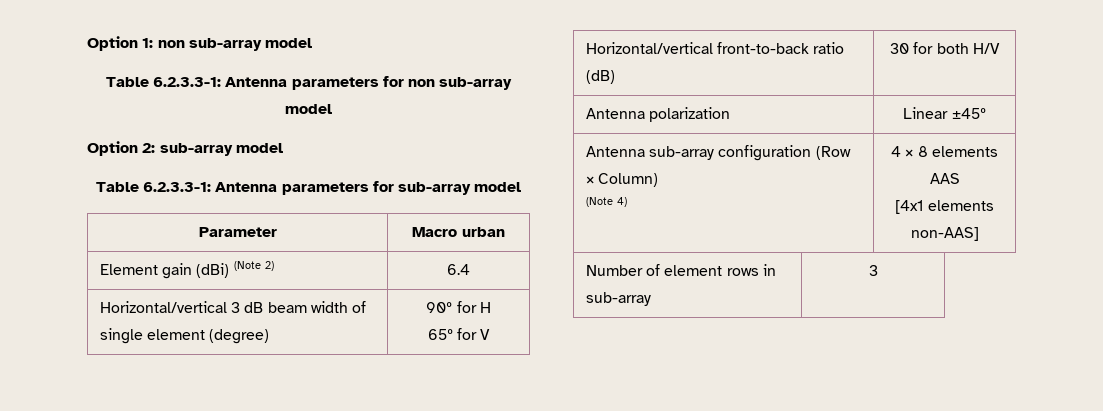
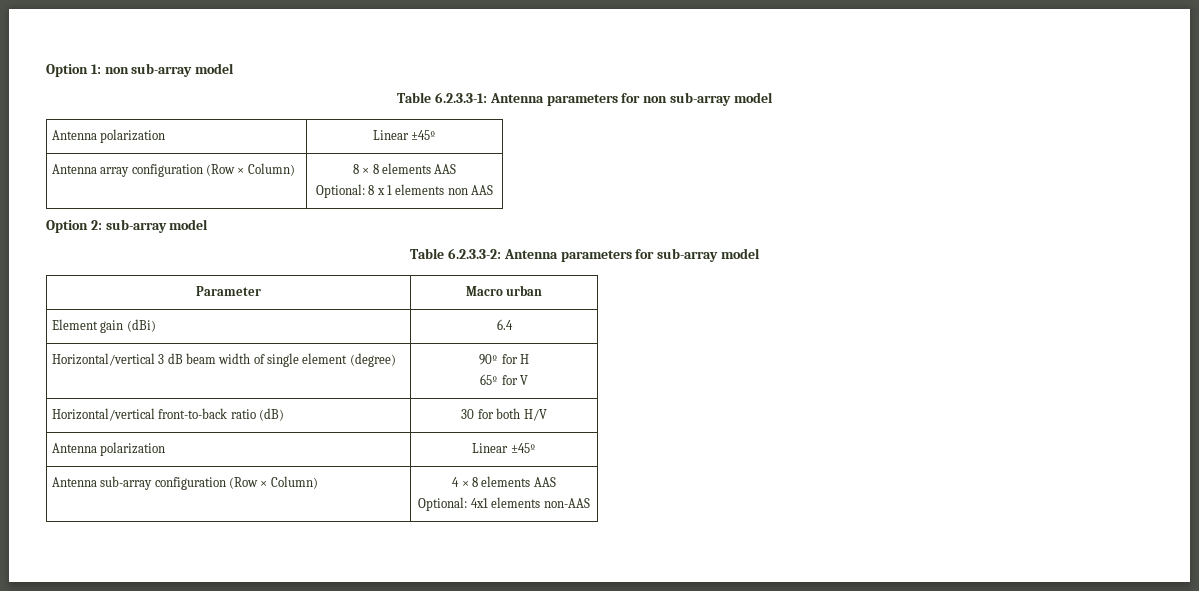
(332, 109) none -> [51,129,166,143] [372,130,437,140] [51,163,295,177] [352,163,457,174] [315,184,494,198] // Antenna polarization | Linear ±45º // Antenna array configuration (Row × Column) | 8 × 8 elements AAS // Optional: 8 x 1 elements non AAS
[142,182,211,192] 6.2.3.3-1: -> [447,248,501,259] 6.2.3.3-2:
[233,261,274,271] (Note 2) -> (156, 325) none
[585,197,627,207] // (Note 4) -> (318, 482) none
[895,200,994,214] [910,227,979,241] [585,264,776,276] [585,292,651,306] [868,265,878,276] [4x1 elements non-AAS] // Number of element rows in sub-array | 3 -> [418,497,590,511] Optional: 4x1 elements non-AAS

